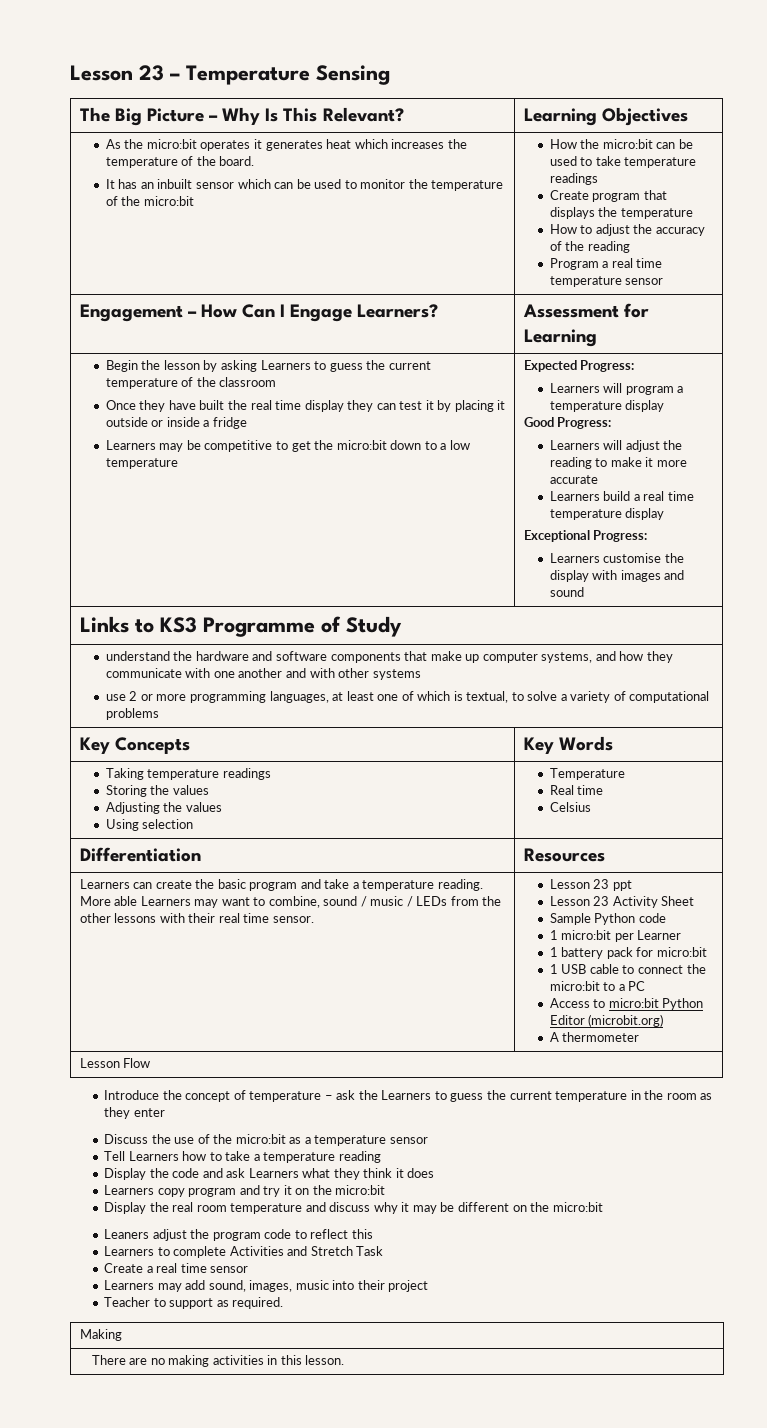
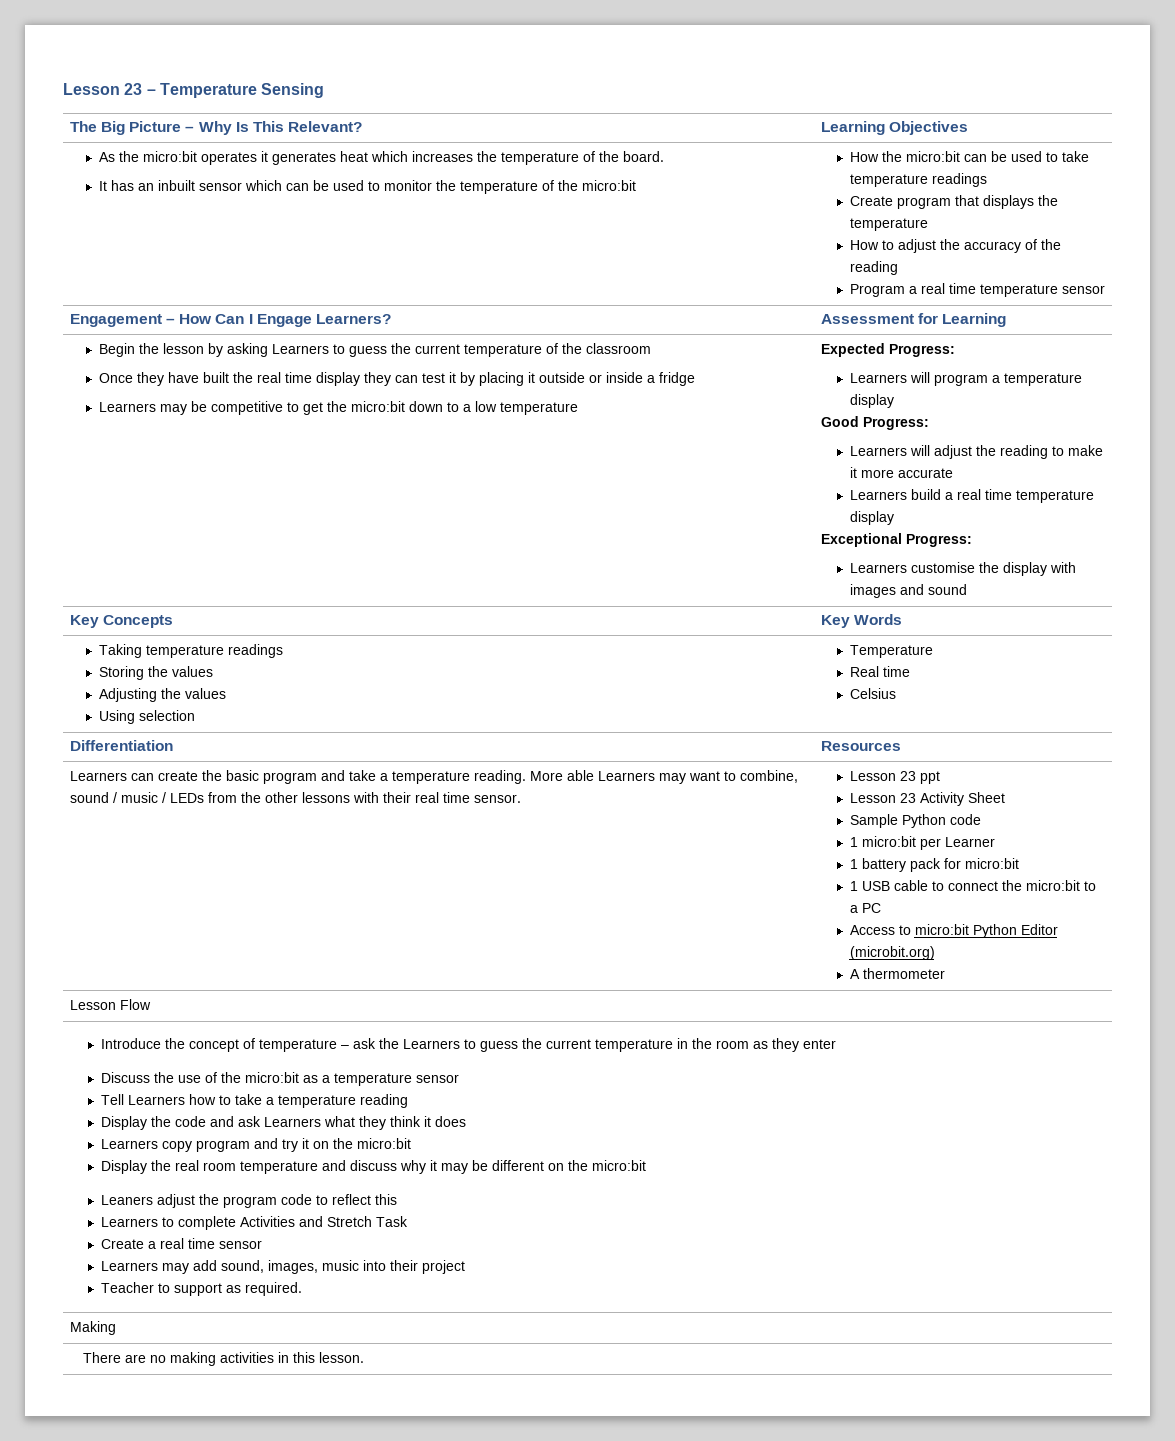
[79,616,402,637] [105,651,673,663] [105,668,421,680] [105,691,710,703] [105,708,159,720] // Links to KS3 Programme of Study // understand the hardware and software components that make up computer systems, and how they communicate with one another and with other systems // use 2 or more programming languages, at least one of which is textual, to solve a variety of computational problems -> (967, 589) none

